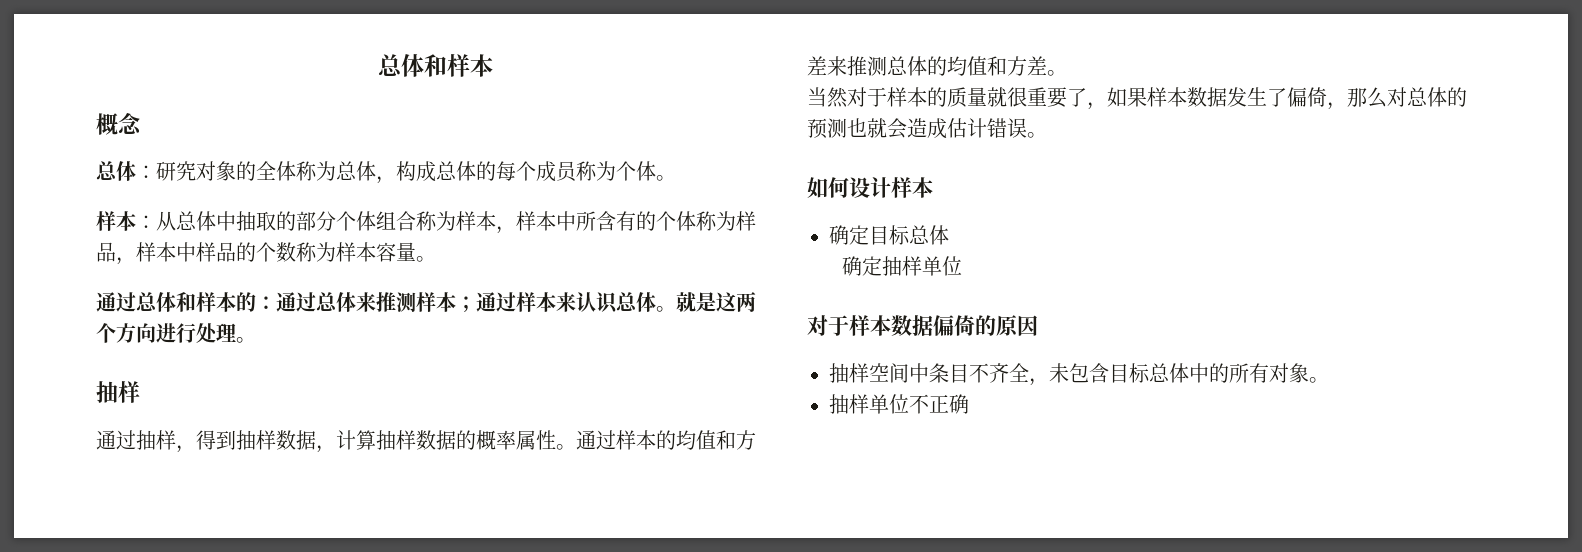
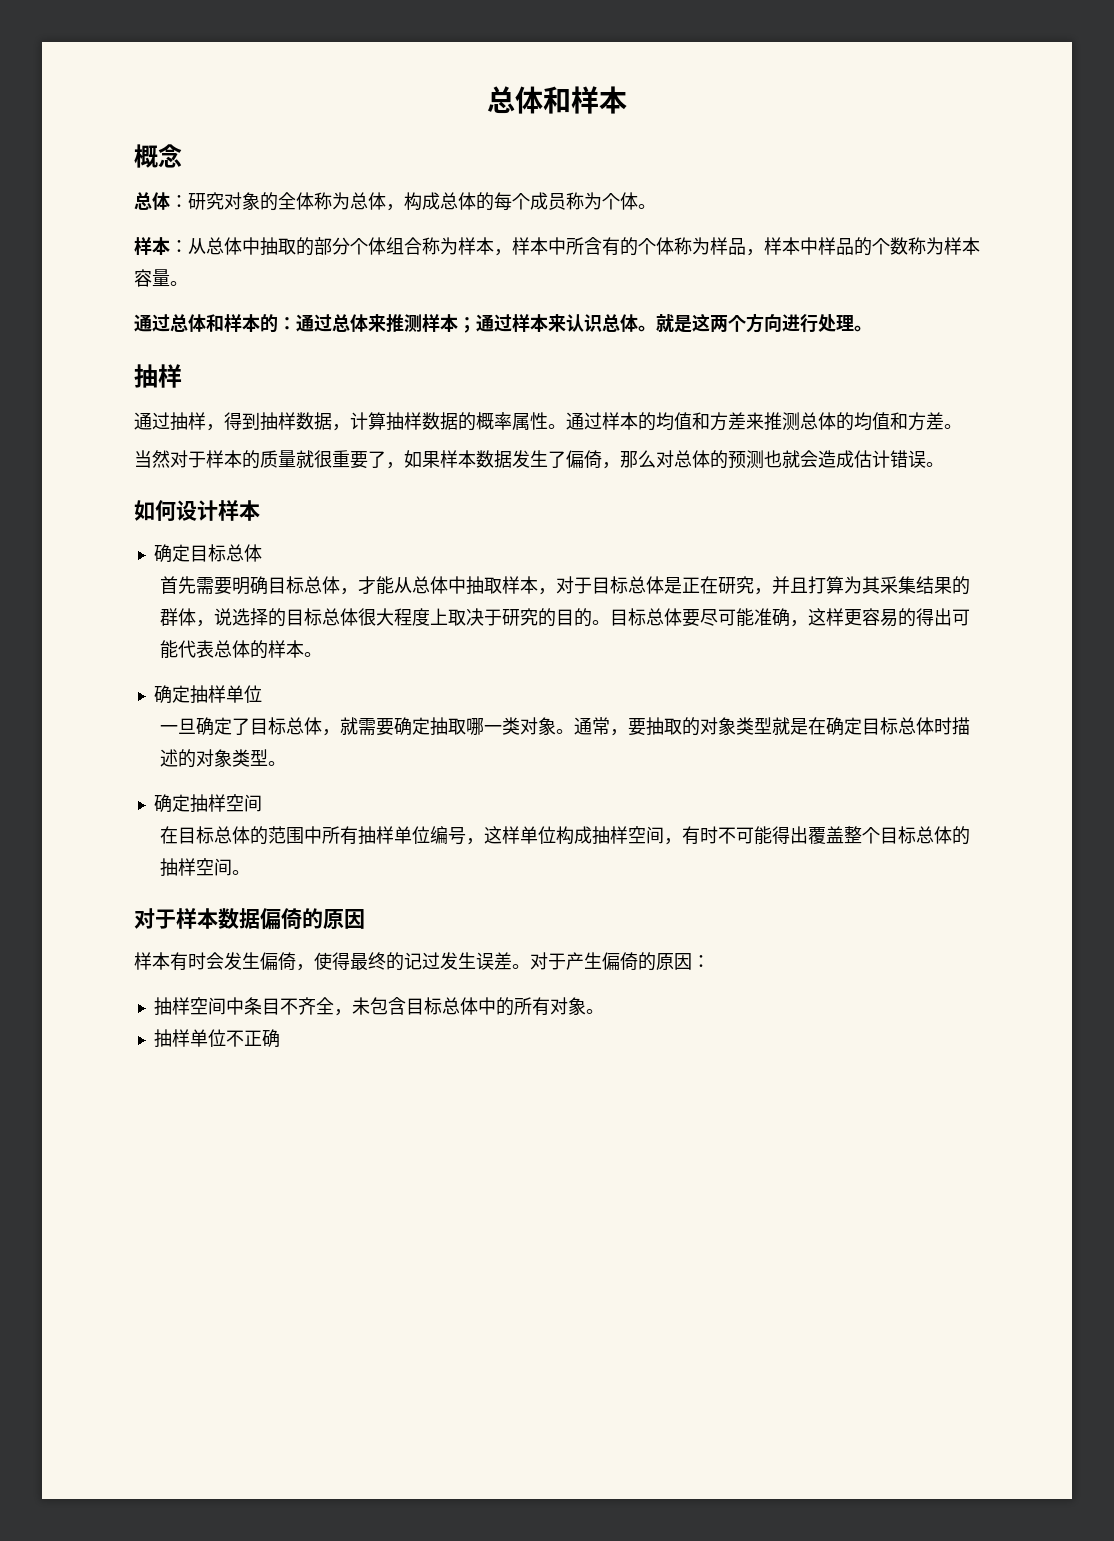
[841,256,962,276] 确定抽样单位 -> [159,576,970,595] [159,608,970,627] [159,640,322,659] [153,685,262,704] [159,717,970,736] [159,749,286,768] [153,794,262,813] [159,826,970,845] [159,858,250,876] 首先需要明确目标总体，才能从总体中抽取样本，对于目标总体是正在研究，并且打算为其采集结果的群体，说选择的目标总体很大程度上取决于研究的目的。目标总体要尽可能准确，这样更容易的得出可能代表总体的样本。 // 确定抽样单位 // 一旦确定了目标总体，就需要确定抽取哪一类对象。通常，要抽取的对象类型就是在确定目标总体时描述的对象类型。 // 确定抽样空间 // 在目标总体的范围中所有抽样单位编号，这样单位构成抽样空间，有时不可能得出覆盖整个目标总体的抽样空间。
(1038, 325) none -> [134,952,710,971] // 样本有时会发生偏倚，使得最终的记过发生误差。对于产生偏倚的原因：

